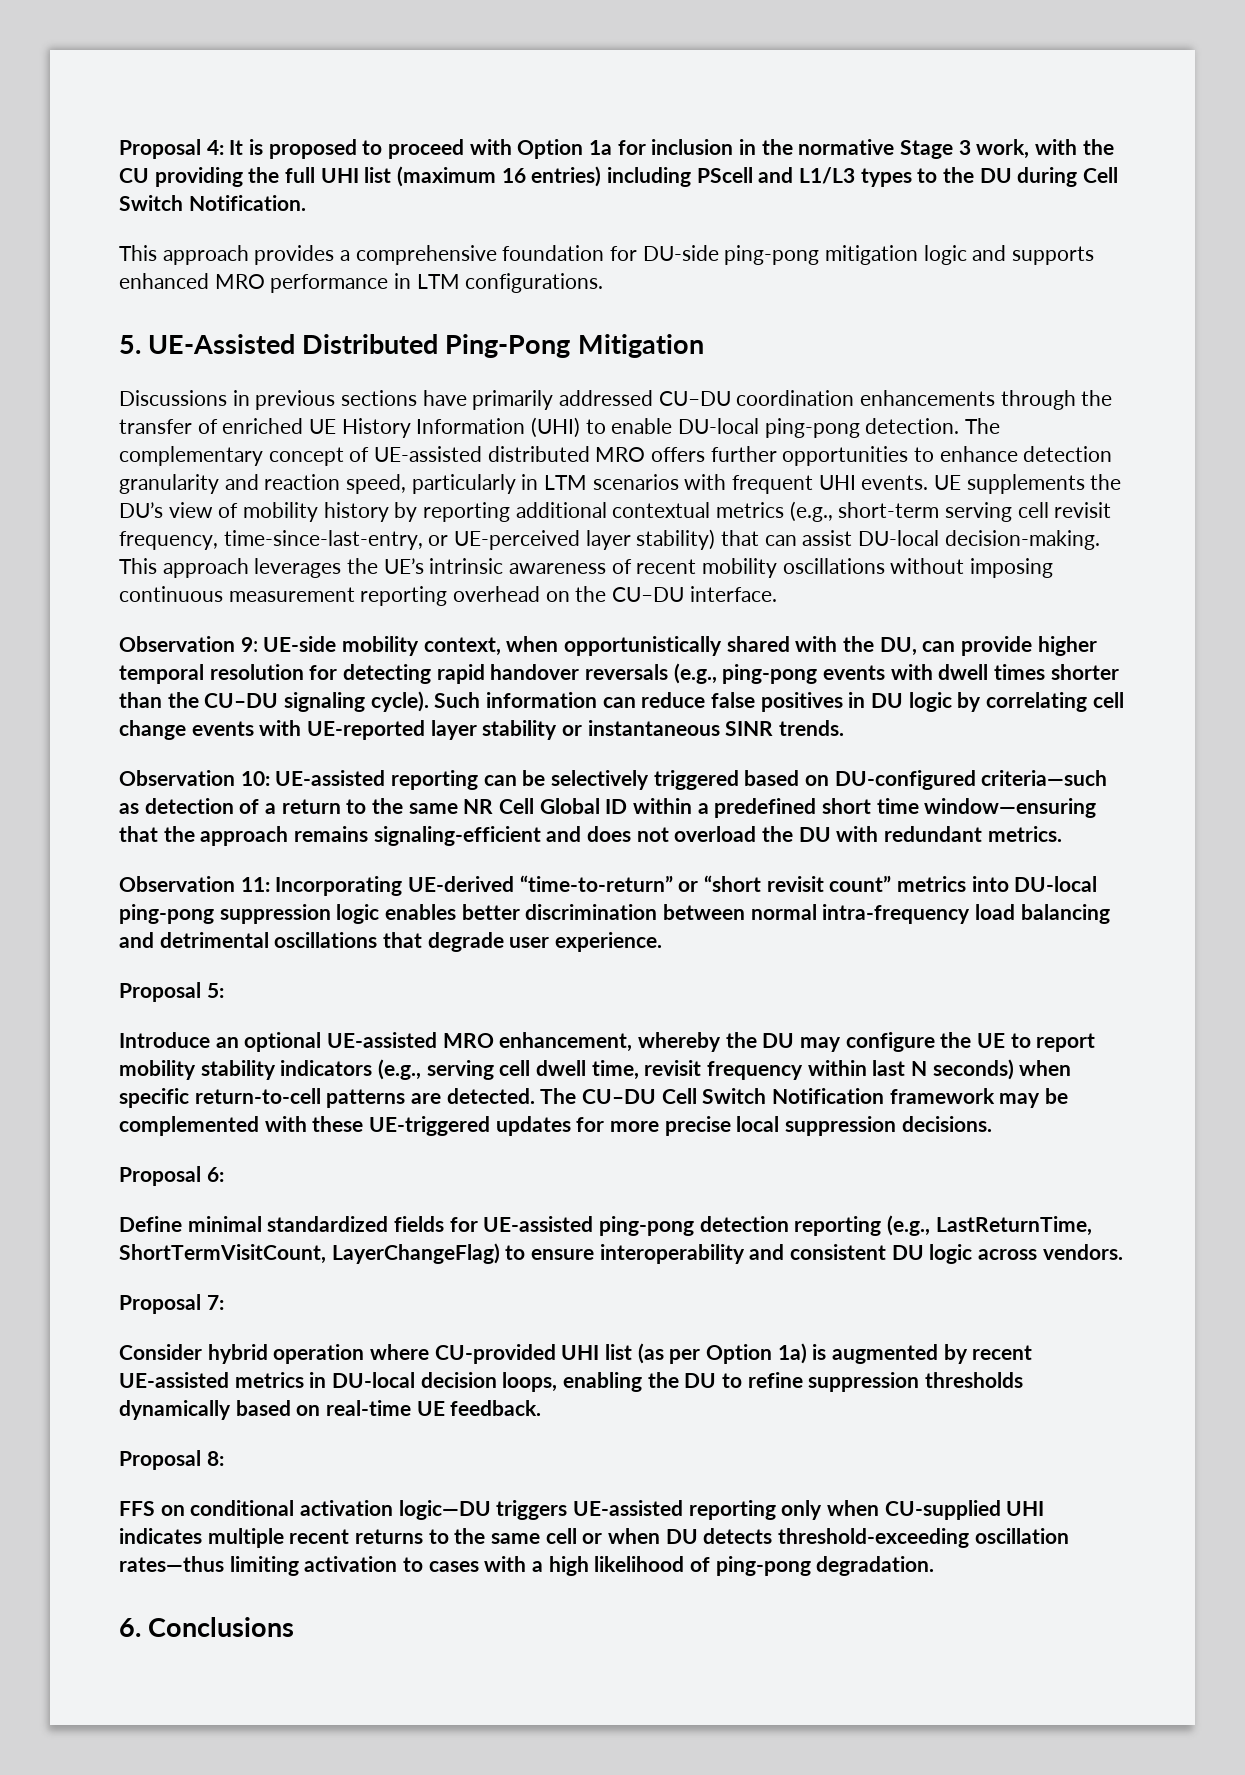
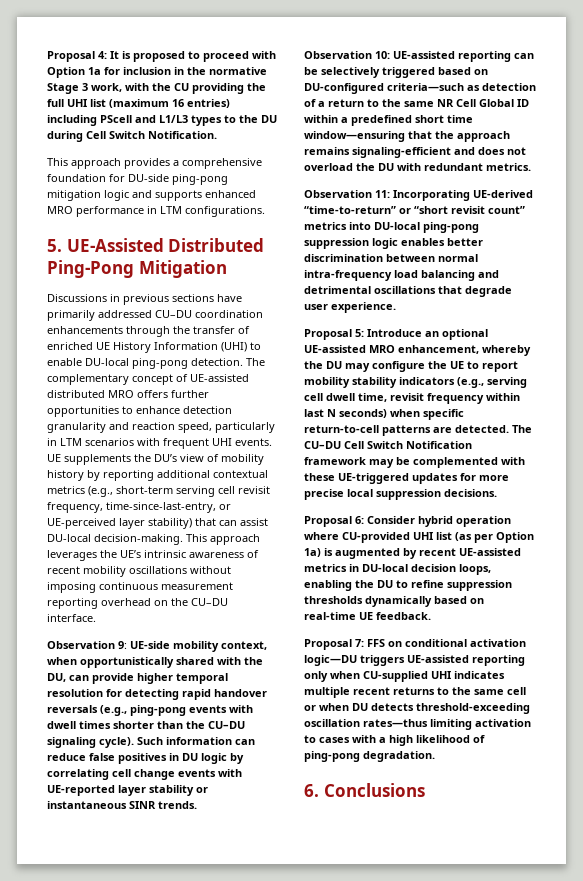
(224, 990) // -> (364, 333) none
[119,1215,1092,1236] [119,1243,1123,1264] [119,1294,224,1314] // Define minimal standardized fields for UE-assisted ping-pong detection reporting (e.g., LastReturnTime, ShortTermVisitCount, LayerChangeFlag) to ensure interoperability and consistent DU logic across vendors. // Proposal 7: // -> (364, 520) none
[206,1451,224,1466] 8: // -> [355,639,364,647] 7:

